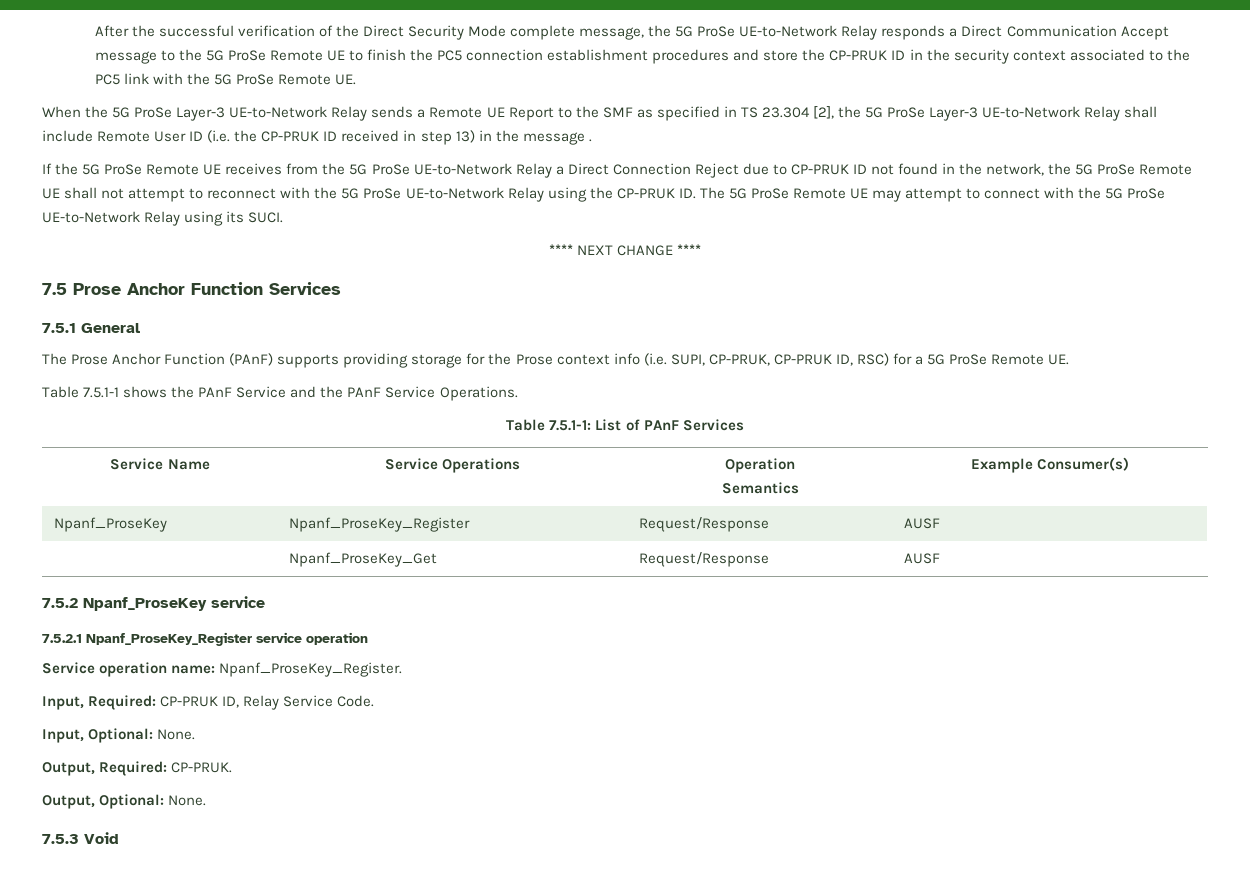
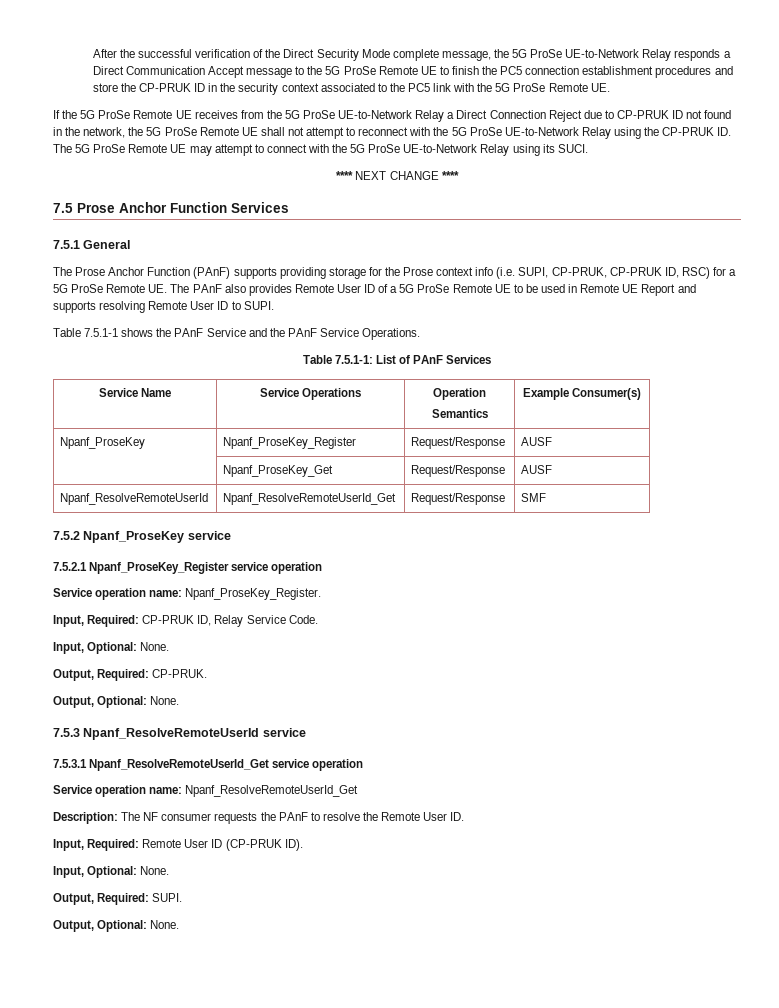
[42,106,1158,121] [42,130,592,145] // When the 5G ProSe Layer-3 UE-to-Network Relay sends a Remote UE Report to the SMF as specified in TS 23.304 [2], the 5G ProSe Layer-3 UE-to-Network Relay shall include Remote User ID (i.e. the CP-PRUK ID received in step 13) in the message . -> (610, 87) none
(1070, 359) none -> [170,284,696,296] [53,301,274,313] The PAnF also provides Remote User ID of a 5G ProSe Remote UE to be used in Remote UE Report and supports resolving Remote User ID to SUPI.
(940, 558) none -> [60,493,209,505] [223,493,397,505] [411,493,506,505] [521,493,547,502] // Npanf_ResolveRemoteUserId | Npanf_ResolveRemoteUserId_Get | Request/Response | SMF
[84,832,119,844] Void -> [83,728,306,740] [53,759,364,771] [53,785,359,797] [53,812,465,824] [53,839,303,851] [53,866,170,878] [53,893,183,905] [53,920,180,932] Npanf_ResolveRemoteUserId service // 7.5.3.1 Npanf_ResolveRemoteUserId_Get service operation // Service operation name: Npanf_ResolveRemoteUserId_Get // Description: The NF consumer requests the PAnF to resolve the Remote User ID. // Input, Required: Remote User ID (CP-PRUK ID). // Input, Optional: None. // Output, Required: SUPI. // Output, Optional: None.

